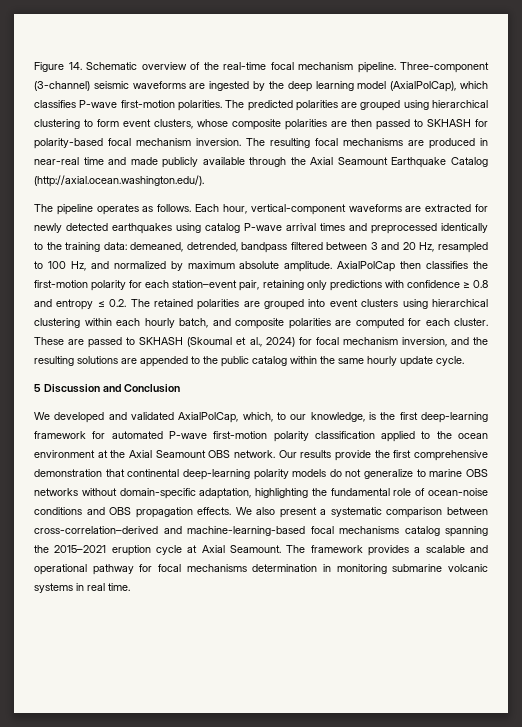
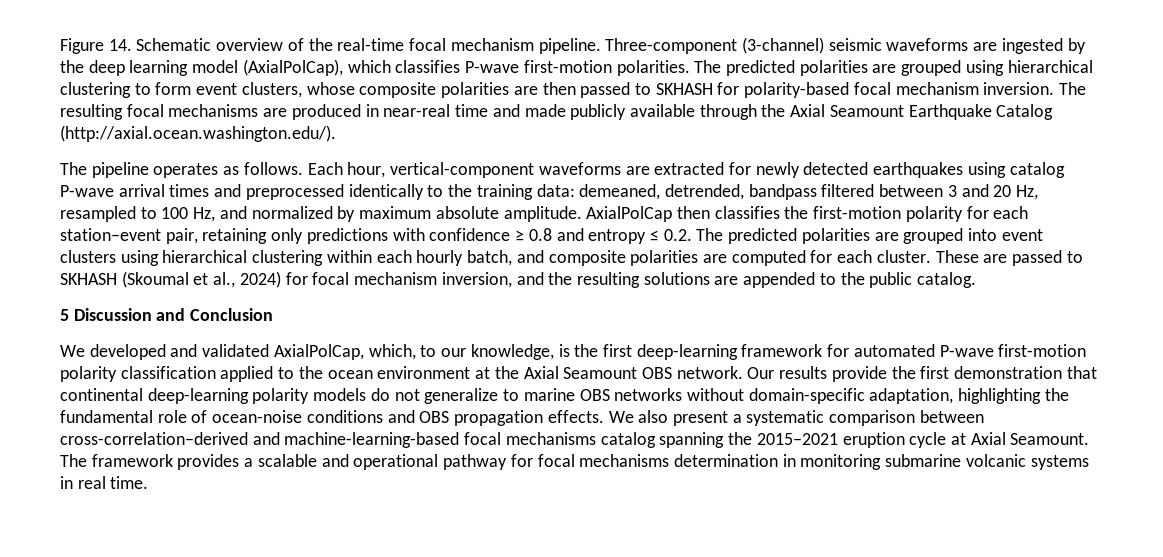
[153,299,193,307] retained -> [728,228,798,244] predicted
[252,356,464,367] catalog within the same hourly update cycle. -> [917,272,977,288] catalog.
[414,450,489,461] comprehensive -> (950, 372) none

